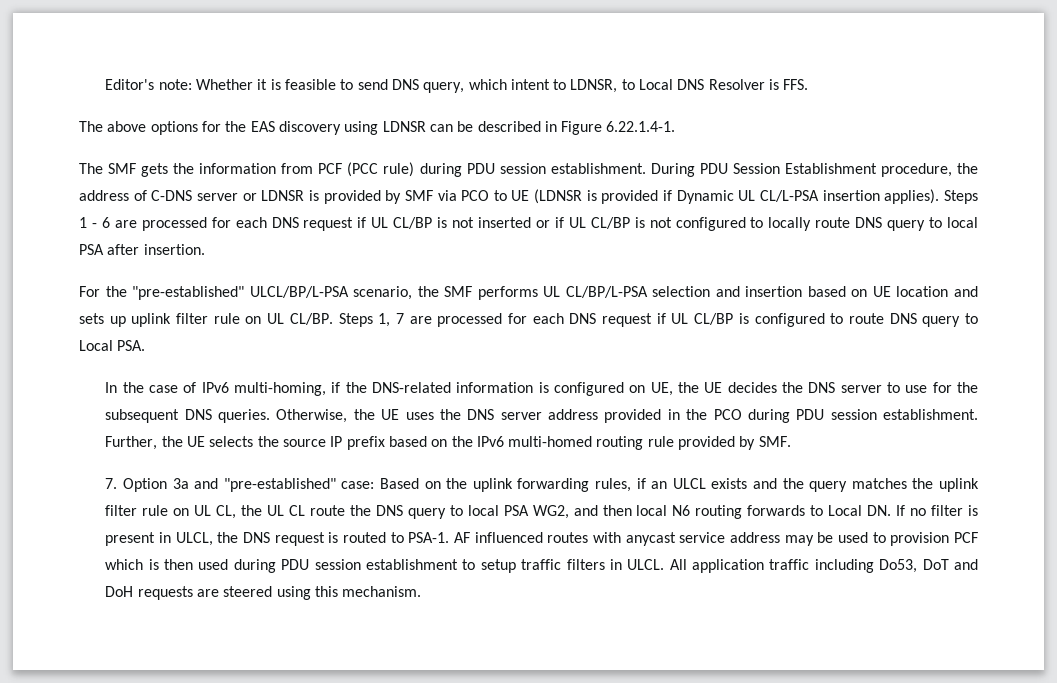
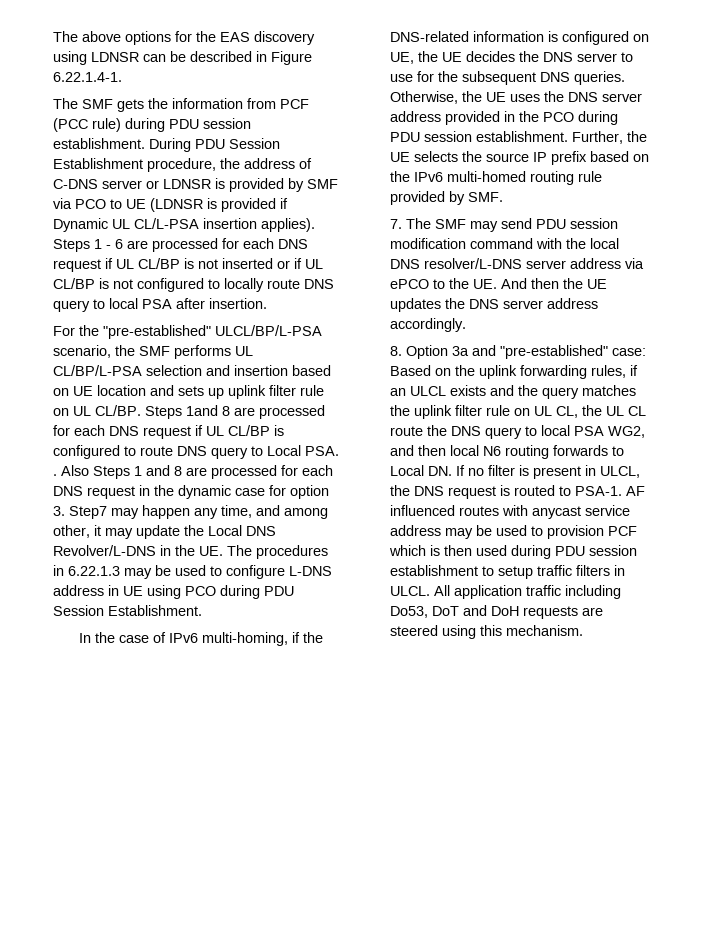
[105,79,809,93] Editor's note: Whether it is feasible to send DNS query, which intent to LDNSR, to Local DNS Resolver is FFS. // -> (53, 36) none
[378,313,404,327] 1, 7 -> [186,405,230,416] 1and 8
(146, 345) none -> [53,465,333,479] [53,485,329,499] [53,505,328,519] [53,525,276,539] [53,545,328,559] [53,565,332,579] [53,585,294,599] [53,605,202,616] . Also Steps 1 and 8 are processed for each DNS request in the dynamic case for option 3. Step7 may happen any time, and among other, it may update the Local DNS Revolver/L-DNS in the UE. The procedures in 6.22.1.3 may be used to configure L-DNS address in UE using PCO during PDU Session Establishment.
(118, 483) none -> [406,218,619,232] [390,238,620,249] [390,258,645,269] [390,278,608,289] [390,298,599,312] [390,318,467,332] [390,346,403,356] The SMF may send PDU session modification command with the local DNS resolver/L-DNS server address via ePCO to the UE. And then the UE updates the DNS server address accordingly. // 8.

